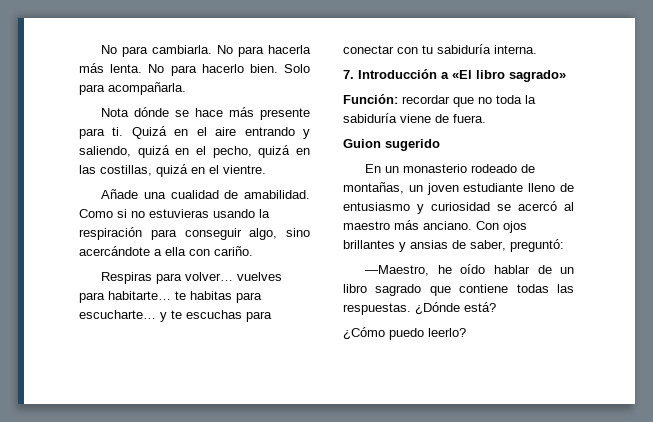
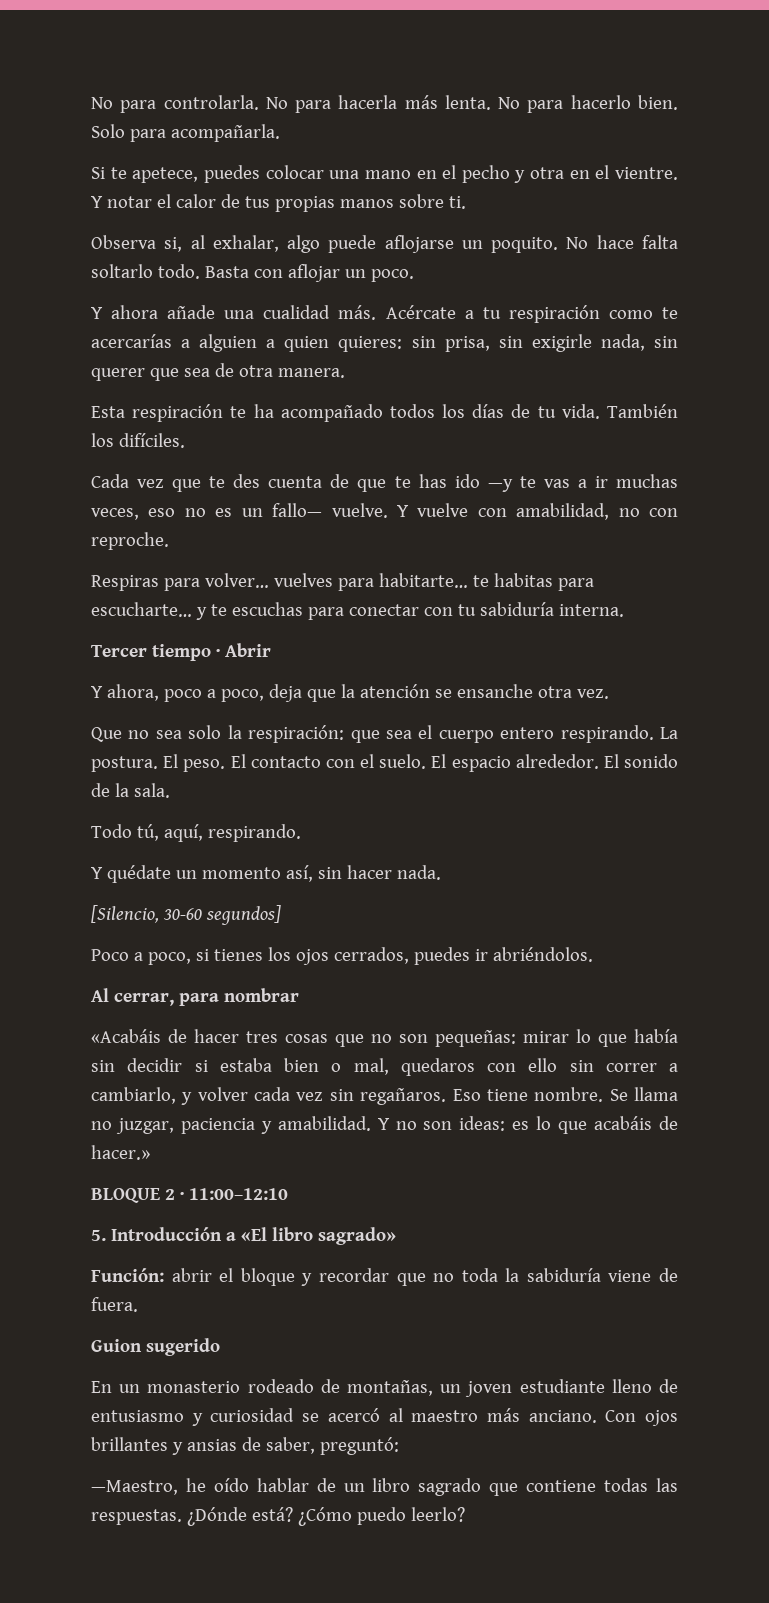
[101,45,213,57] No para cambiarla. -> [91,95,259,113] No para controlarla.
[101,107,310,120] [79,126,310,139] [79,145,310,158] [79,164,266,177] [101,189,310,199] [79,209,270,218] [79,227,310,240] [79,246,253,256] Nota dónde se hace más presente para ti. Quizá en el aire entrando y saliendo, quizá en el pecho, quizá en las costillas, quizá en el vientre. // Añade una cualidad de amabilidad. Como si no estuvieras usando la respiración para conseguir algo, sino acercándote a ella con cariño. -> [91,165,679,183] [91,194,466,212] [91,235,678,253] [91,264,414,282] [91,305,678,323] [91,334,678,352] [91,363,345,381] [91,404,678,422] [91,433,185,448] [91,474,678,492] [91,503,678,520] [91,532,169,550] Si te apetece, puedes colocar una mano en el pecho y otra en el vientre. Y notar el calor de tus propias manos sobre ti. // Observa si, al exhalar, algo puede aflojarse un poquito. No hace falta soltarlo todo. Basta con aflojar un poco. // Y ahora añade una cualidad más. Acércate a tu respiración como te acercarías a alguien a quien quieres: sin prisa, sin exigirle nada, sin querer que sea de otra manera. // Esta respiración te ha acompañado todos los días de tu vida. También los difíciles. // Cada vez que te des cuenta de que te has ido —y te vas a ir muchas veces, eso no es un fallo— vuelve. Y vuelve con amabilidad, no con reproche.
[343,70,354,79] 7. -> [91,643,271,661] [91,684,609,702] [91,725,679,743] [91,754,678,772] [91,783,170,798] [91,824,301,842] [91,865,441,883] [91,905,281,925] [91,947,593,965] [91,988,299,1006] [91,1029,678,1047] [91,1058,678,1076] [91,1087,678,1105] [91,1116,678,1134] [91,1145,150,1160] [91,1188,288,1203] [91,1230,106,1241] Tercer tiempo · Abrir // Y ahora, poco a poco, deja que la atención se ensanche otra vez. // Que no sea solo la respiración: que sea el cuerpo entero respirando. La postura. El peso. El contacto con el suelo. El espacio alrededor. El sonido de la sala. // Todo tú, aquí, respirando. // Y quédate un momento así, sin hacer nada. // [Silencio, 30-60 segundos] // Poco a poco, si tienes los ojos cerrados, puedes ir abriéndolos. // Al cerrar, para nombrar // «Acabáis de hacer tres cosas que no son pequeñas: mirar lo que había sin decidir si estaba bien o mal, quedaros con ello sin correr a cambiarlo, y volver cada vez sin regañaros. Eso tiene nombre. Se llama no juzgar, paciencia y amabilidad. Y no son ideas: es lo que acabáis de hacer.» // BLOQUE 2 · 11:00–12:10 // 5.
(398, 99) none -> [171,1268,313,1286] abrir el bloque y
(496, 307) // -> (293, 1514) none

